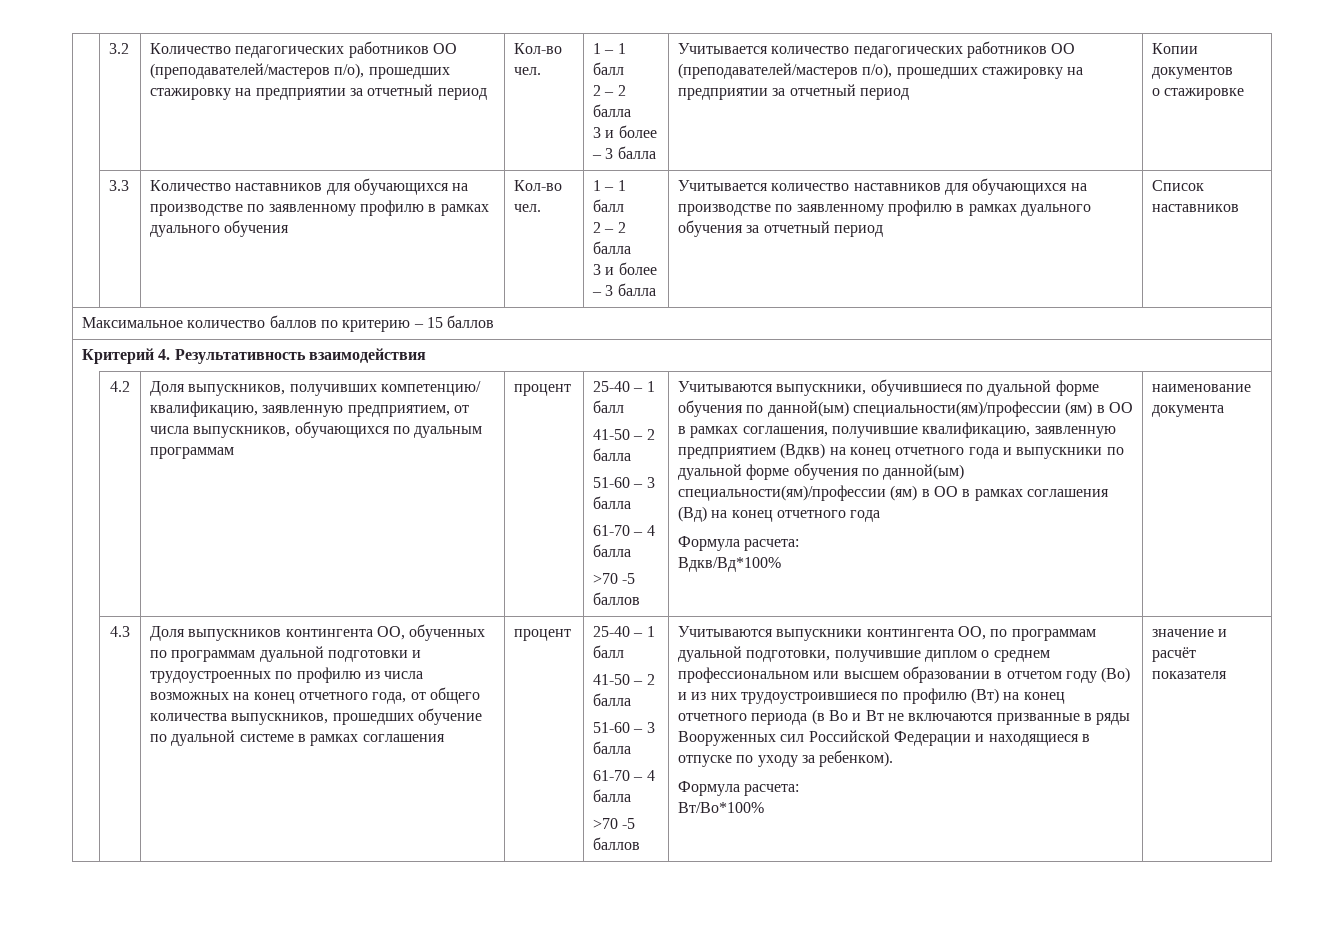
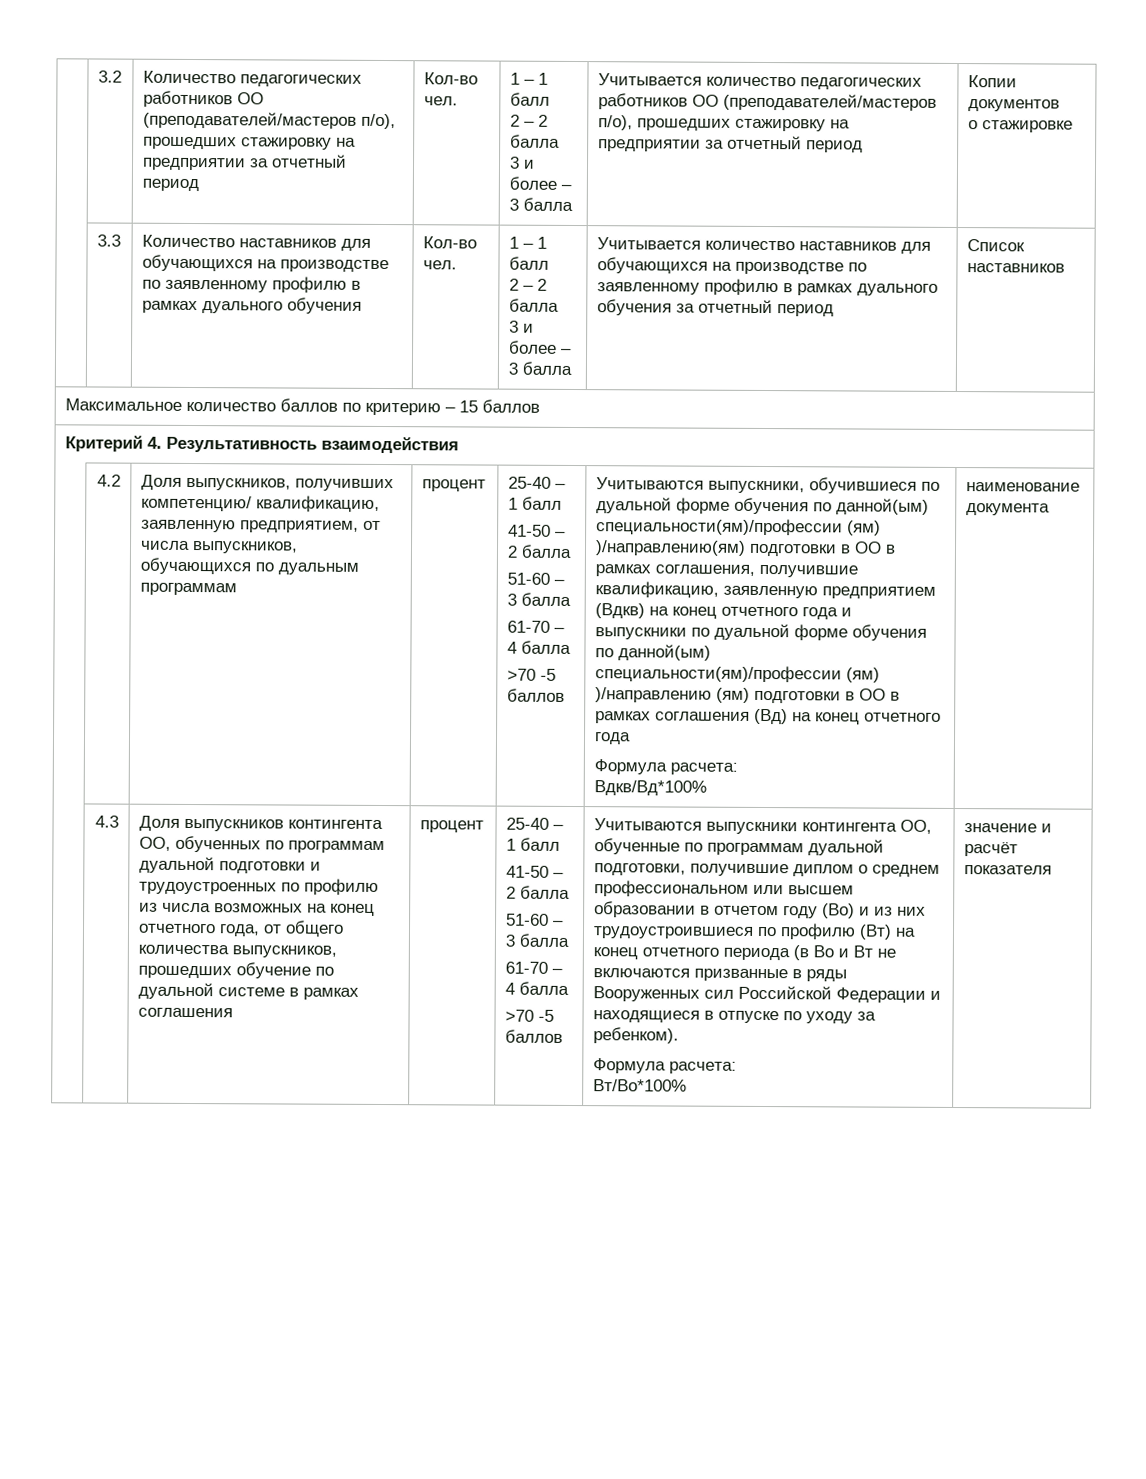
(1093, 409) none -> [594,540,837,557] )/направлению(ям) подготовки
(918, 493) none -> [594,687,841,704] )/направлению (ям) подготовки
(986, 633) none -> [593,838,680,855] обученные

